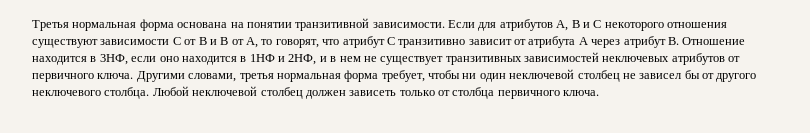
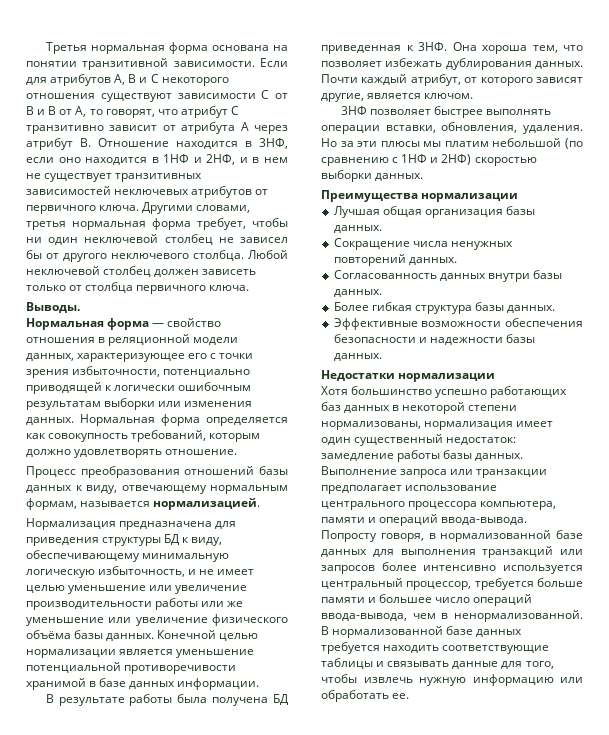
(600, 93) none -> [26,302,80,313] [26,318,222,330] [26,334,239,346] [26,353,254,362] [26,366,251,378] [26,382,252,394] [26,398,253,410] [26,414,288,426] [26,430,261,442] [26,449,238,458] [26,466,288,478] [26,485,288,494] [26,498,261,510] [26,518,237,530] [26,534,223,546] [26,550,230,562] [26,566,255,578] [26,585,248,594] [26,598,244,610] [26,614,288,626] [26,630,259,641] [26,649,255,658] [26,662,237,674] [26,678,260,690] [45,694,288,706] [321,42,583,54] [321,58,583,70] [321,74,583,86] [321,93,474,102] [340,106,552,118] [321,122,583,134] [321,138,583,149] [321,154,537,166] [321,170,424,182] [321,190,519,202] [333,206,535,218] [333,225,382,233] [333,238,513,250] [333,254,457,266] [333,270,562,282] [333,289,382,297] [333,302,556,314] [333,318,583,330] [333,334,535,345] [333,353,382,361] [321,370,496,382] [321,386,568,398] [321,402,518,414] [321,421,554,430] [321,434,517,446] [321,450,524,462] [321,466,548,478] [321,485,498,494] [321,501,557,510] [321,514,528,526] [321,530,583,542] [321,546,583,558] [321,562,583,574] [321,578,583,590] [321,594,533,606] [321,610,583,622] [321,626,523,638] [321,642,550,654] [321,658,554,669] [321,674,583,686] [321,690,410,702] // Выводы. // Нормальная форма — свойство отношения в реляционной модели данных, характеризующее его с точки зрения избыточности, потенциально приводящей к логически ошибочным результатам выборки или изменения данных. Нормальная форма определяется как совокупность требований, которым должно удовлетворять отношение. // Процесс преобразования отношений базы данных к виду, отвечающему нормальным формам, называется нормализацией. // Нормализация предназначена для приведения структуры БД к виду, обеспечивающему минимальную логическую избыточность, и не имеет целью уменьшение или увеличение производительности работы или же уменьшение или увеличение физического объёма базы данных. Конечной целью нормализации является уменьшение потенциальной противоречивости хранимой в базе данных информации. // В результате работы была получена БД приведенная к 3НФ. Она хороша тем, что позволяет избежать дублирования данных. Почти каждый атрибут, от которого зависят другие, является ключом. // 3НФ позволяет быстрее выполнять операции вставки, обновления, удаления. Но за эти плюсы мы платим небольшой (по сравнению с 1НФ и 2НФ) скоростью выборки данных. // Преимущества нормализации // Лучшая общая организация базы данных. // Сокращение числа ненужных повторений данных. // Согласованность данных внутри базы данных. // Более гибкая структура базы данных. // Эффективные возможности обеспечения безопасности и надежности базы данных. // Недостатки нормализации // Хотя большинство успешно работающих баз данных в некоторой степени нормализованы, нормализация имеет один существенный недостаток: замедление работы базы данных. Выполнение запроса или транзакции предполагает использование центрального процессора компьютера, памяти и операций ввода-вывода. Попросту говоря, в нормализованной базе данных для выполнения транзакций или запросов более интенсивно используется центральный процессор, требуется больше памяти и большее число операций ввода-вывода, чем в ненормализованной. В нормализованной базе данных требуется находить соответствующие таблицы и связывать данные для того, чтобы извлечь нужную информацию или обработать ее.

